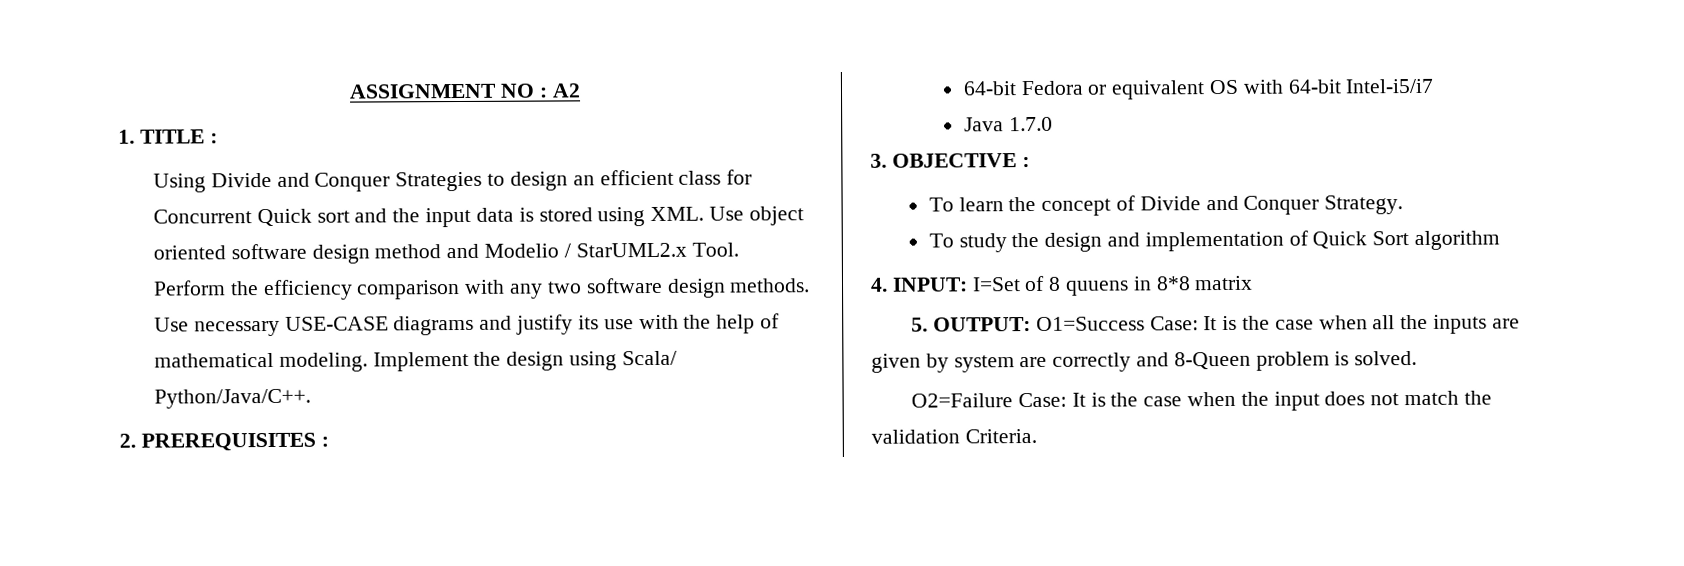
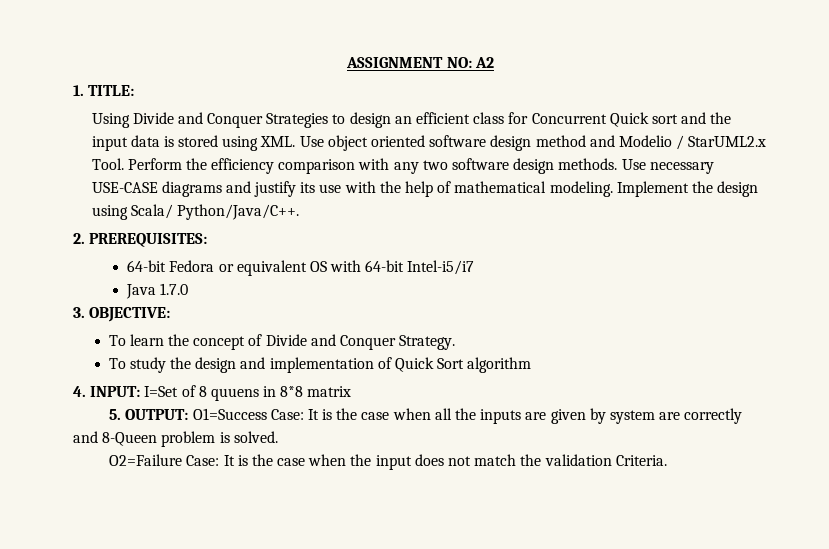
[500,83,548,98] NO : -> [446,57,472,68] NO:
[139,129,218,144] TITLE : -> [88,85,135,96] TITLE:
[140,432,329,452] PREREQUISITES : -> [89,233,208,247] PREREQUISITES:
[891,153,1030,168] OBJECTIVE : -> [89,307,171,322] OBJECTIVE:

